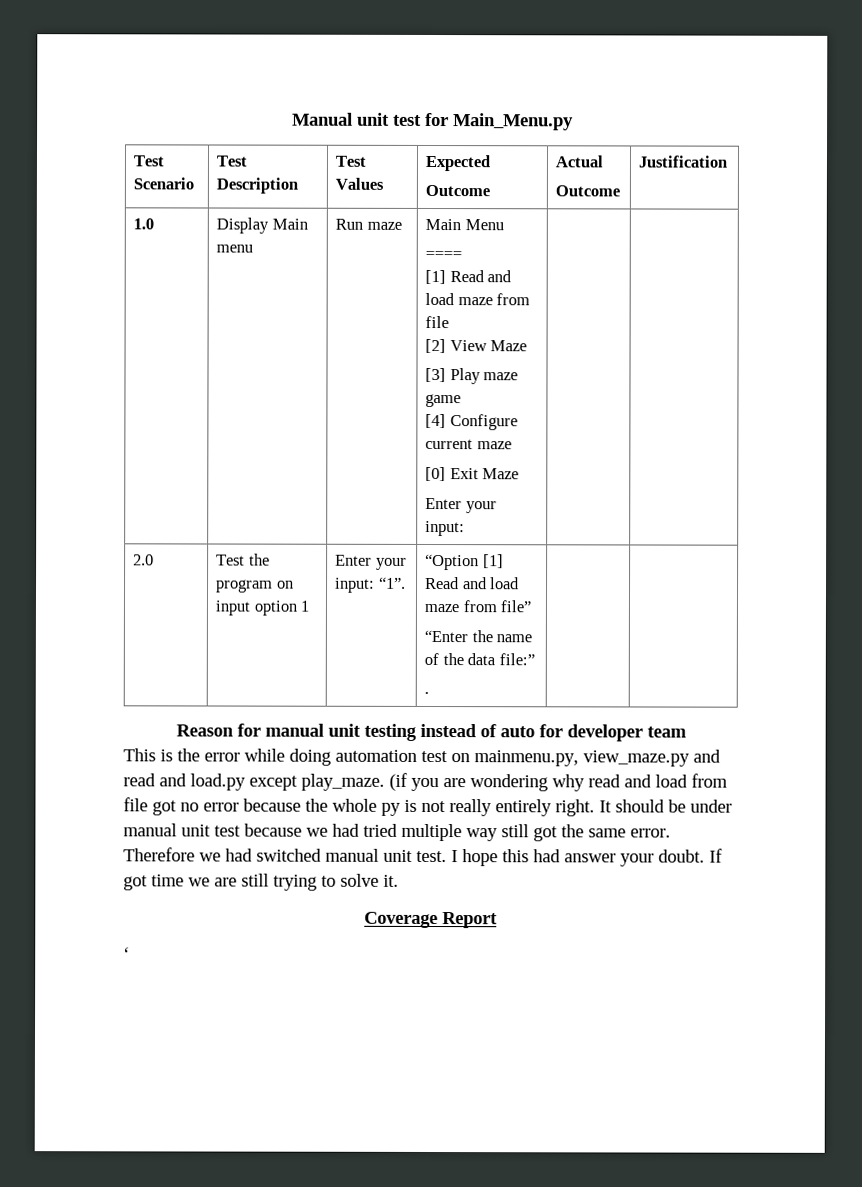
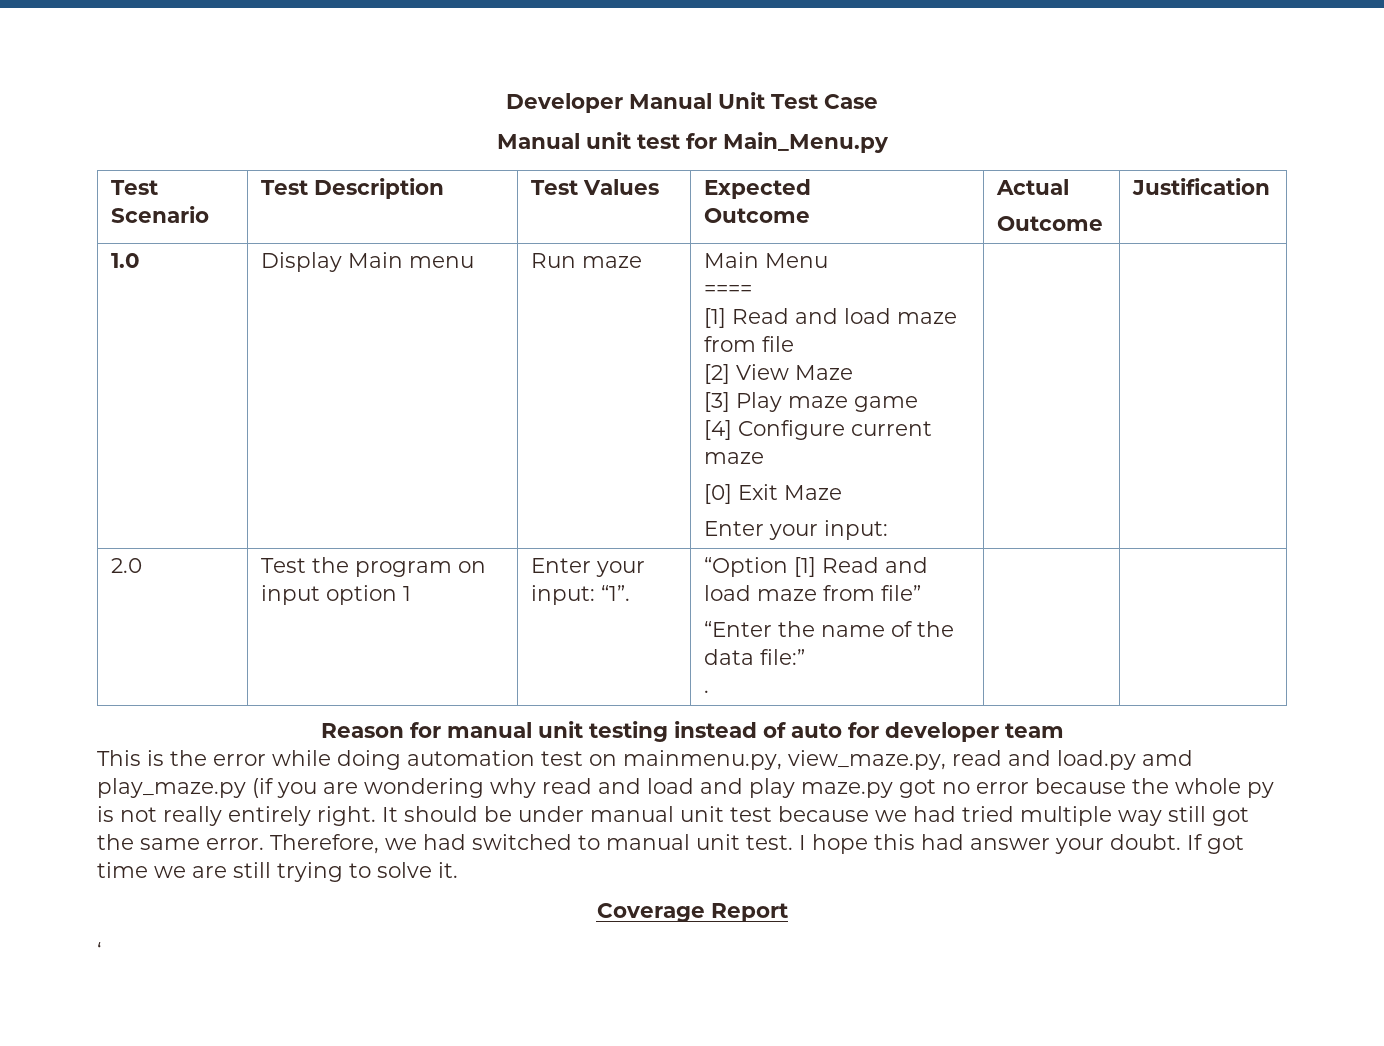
(292, 119) none -> [506,92,878,113] Developer Manual Unit Test Case //
[583,749,721,767] view_maze.py and -> [788,750,946,770] view_maze.py,
[249,773,385,791] except play_maze. -> [1142,750,1193,766] [97,778,246,798] amd play_maze.py
[691,773,728,788] [123,797,148,812] from file -> [700,778,893,798] and play maze.py
[123,847,195,862] Therefore -> [270,834,379,854] Therefore,
(322, 855) none -> [578,835,600,850] to

